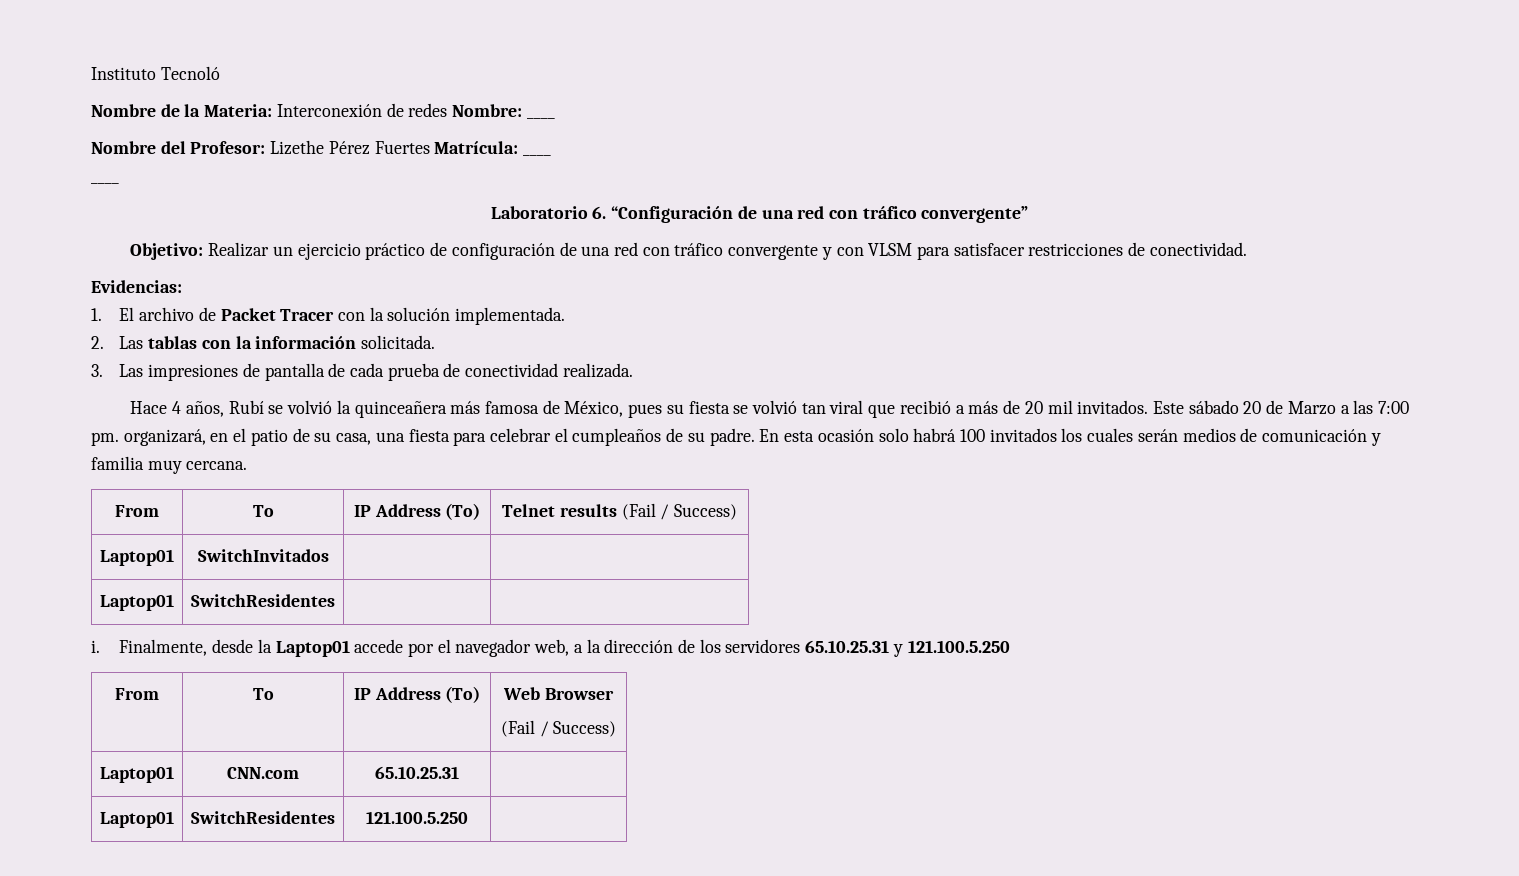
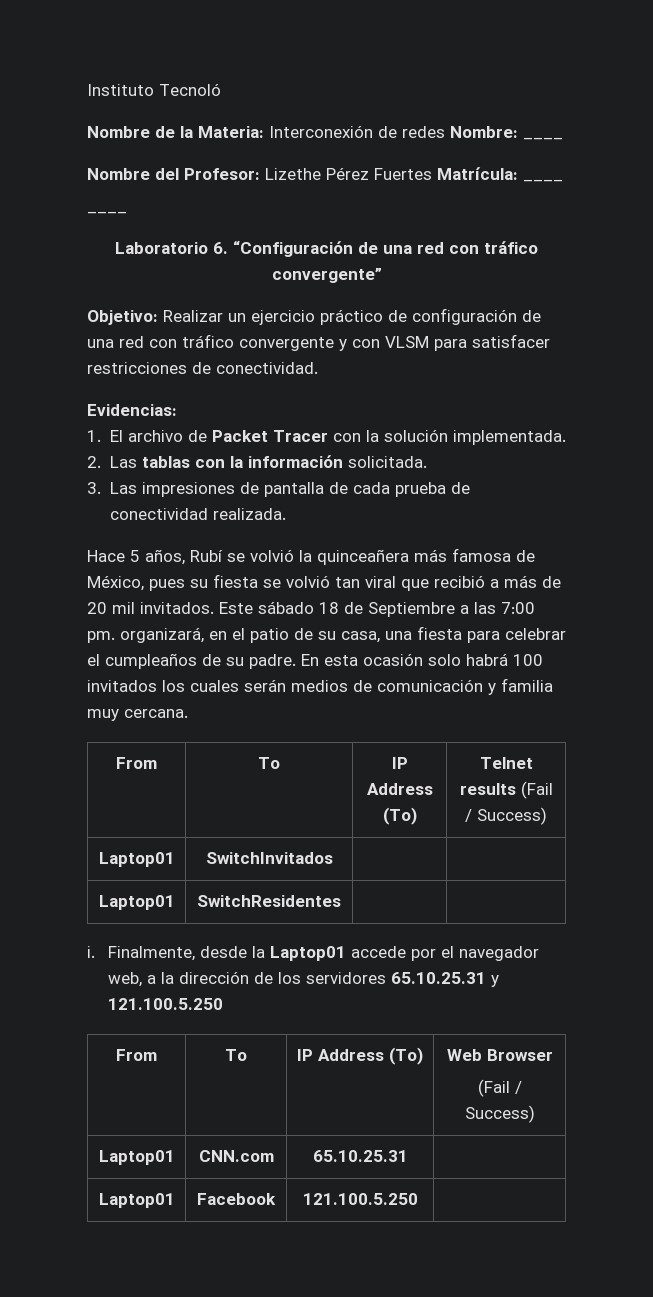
[172,401,182,414] 4 -> [130,550,140,562] 5
[1243,400,1336,415] 20 de Marzo -> [319,602,455,617] 18 de Septiembre
[191,811,335,824] SwitchResidentes -> [197,1193,276,1205] Facebook

